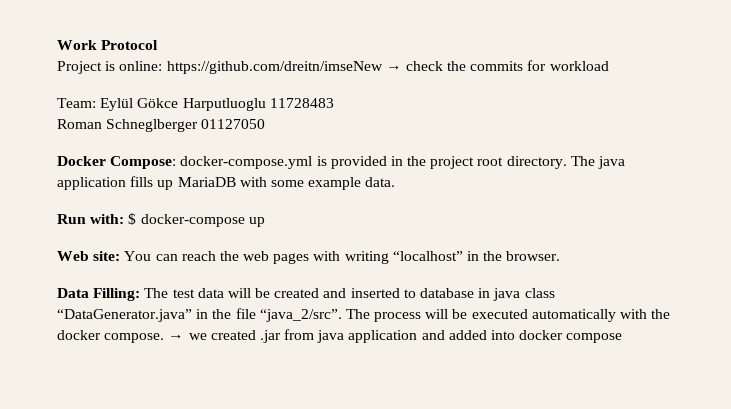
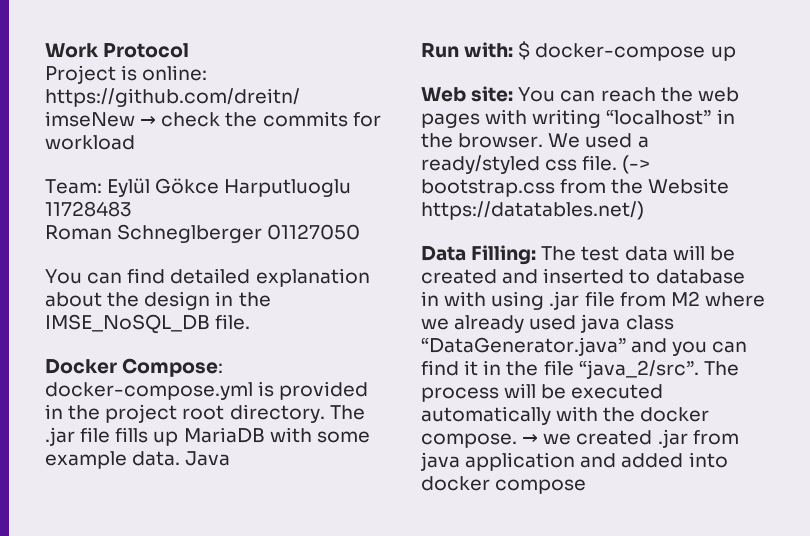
(266, 124) none -> [45,268,370,287] [45,291,271,310] [45,314,251,334] // You can find detailed explanation about the design in the IMSE_NoSQL_DB file.
[598,156,626,169] [57,177,126,190] java application -> [45,427,111,446] .jar file
(396, 182) none -> [185,451,231,466] Java
(561, 256) none -> [548,133,649,148] [421,155,651,174] [421,178,730,197] [421,201,644,220] We used a ready/styled css file. (-> bootstrap.css from the Website https://datatables.net/)
[493,288,555,301] [57,309,192,322] java class “DataGenerator.java” -> [444,291,765,310] [421,314,674,333] [421,337,748,356] [421,360,479,376] with using .jar file from M2 where we already used java class “DataGenerator.java” and you can find it

